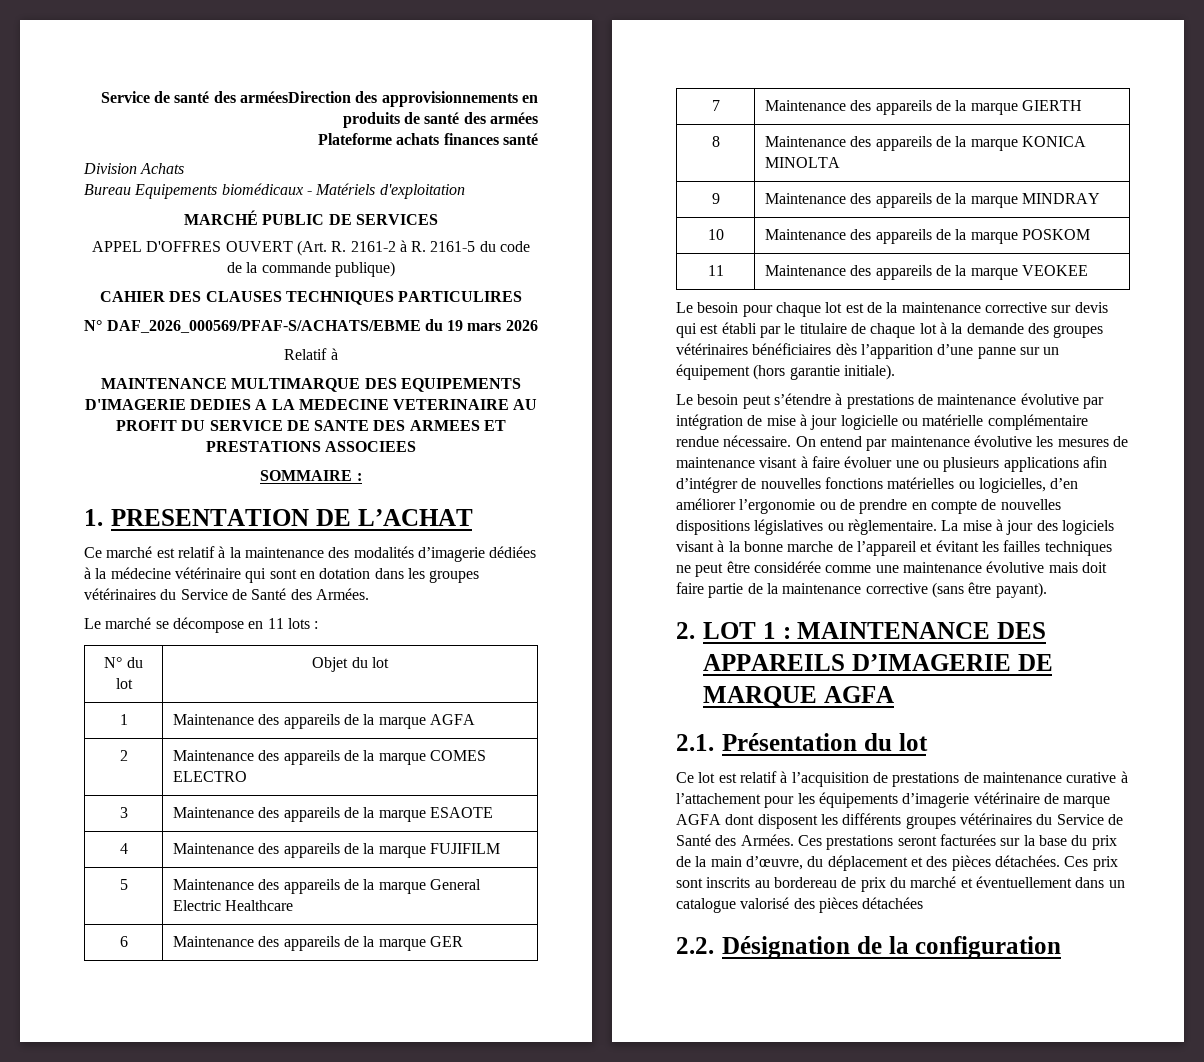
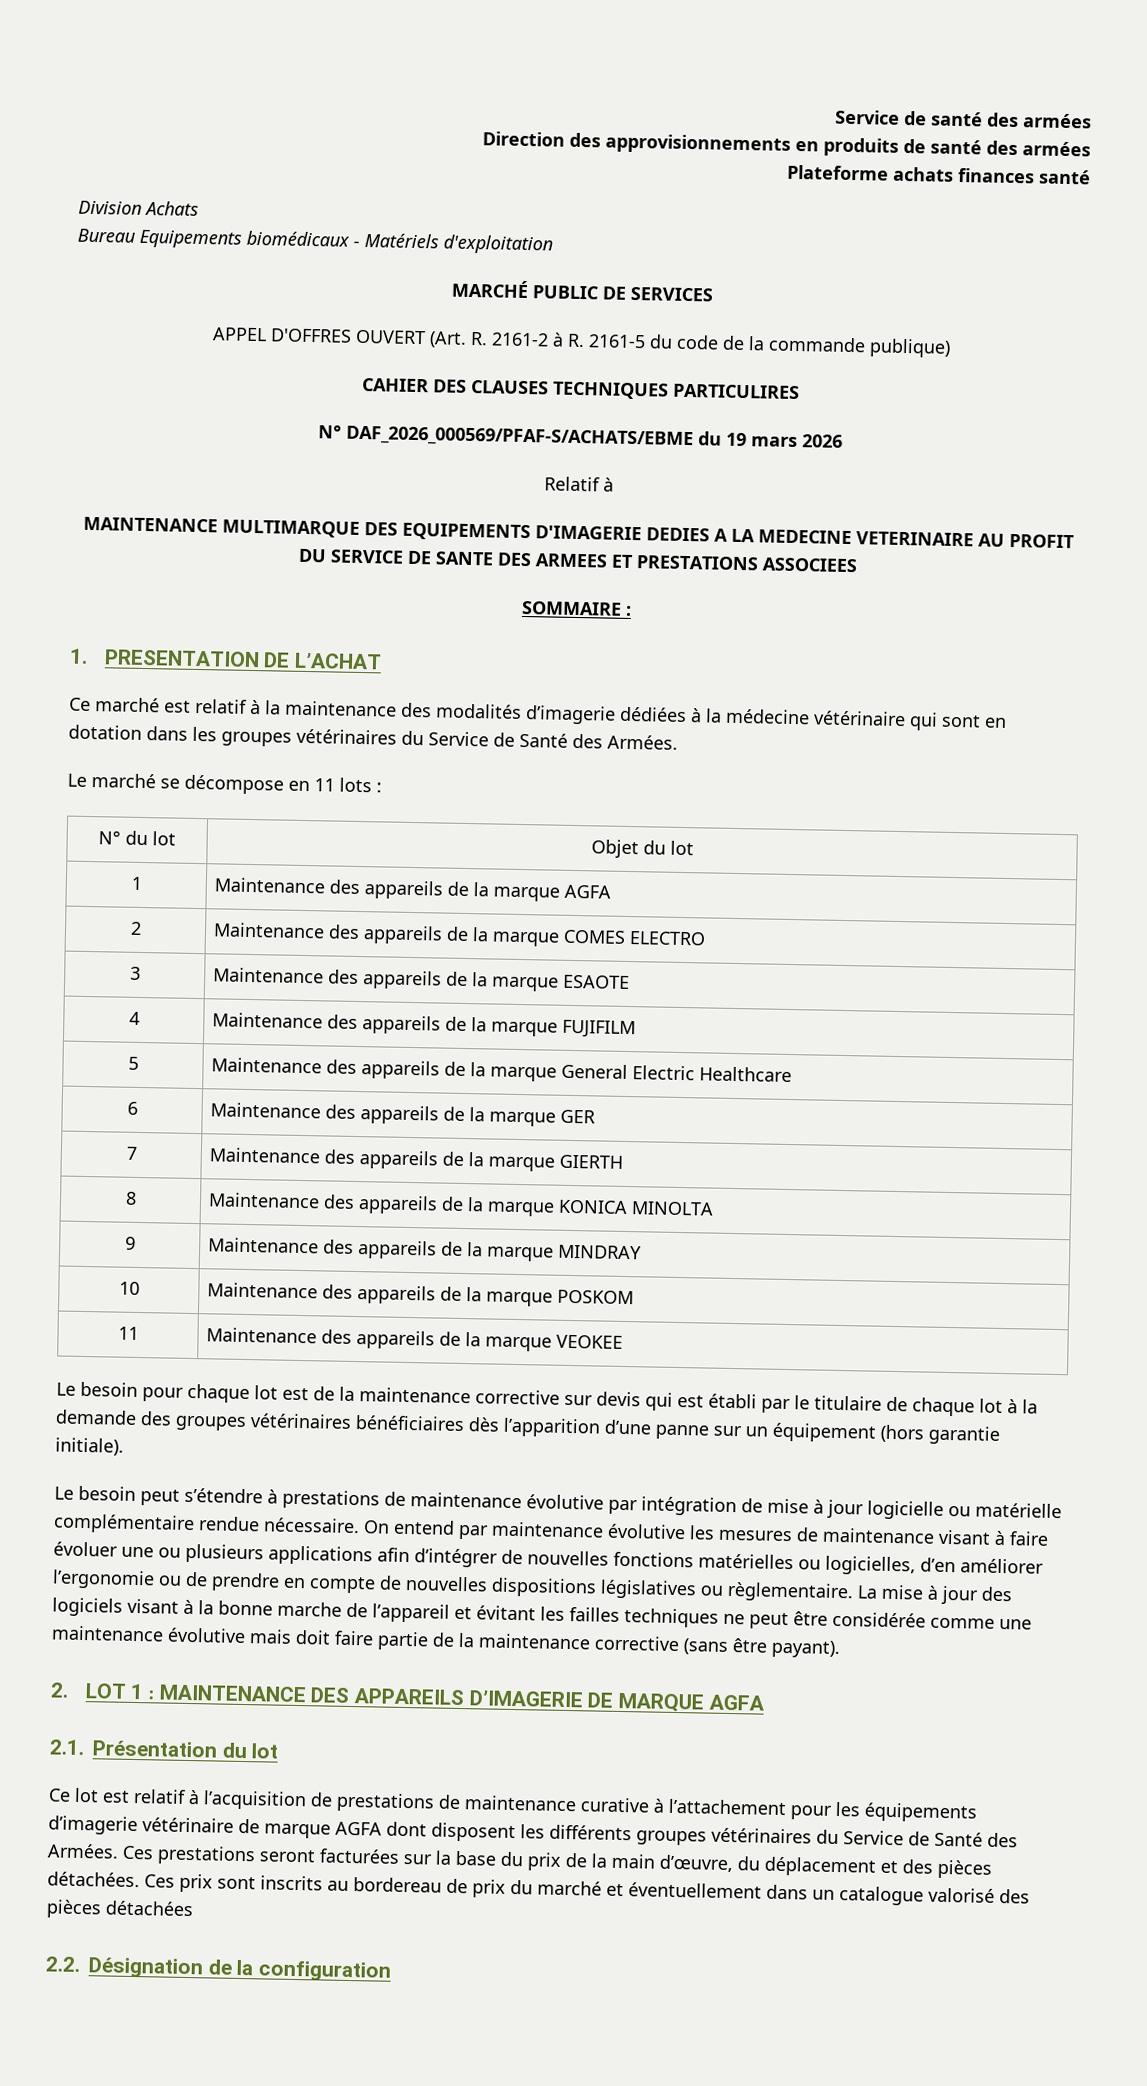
[240,91,352,103] arméesDirection -> [1023,113,1092,129] [482,131,565,147] armées // Direction

